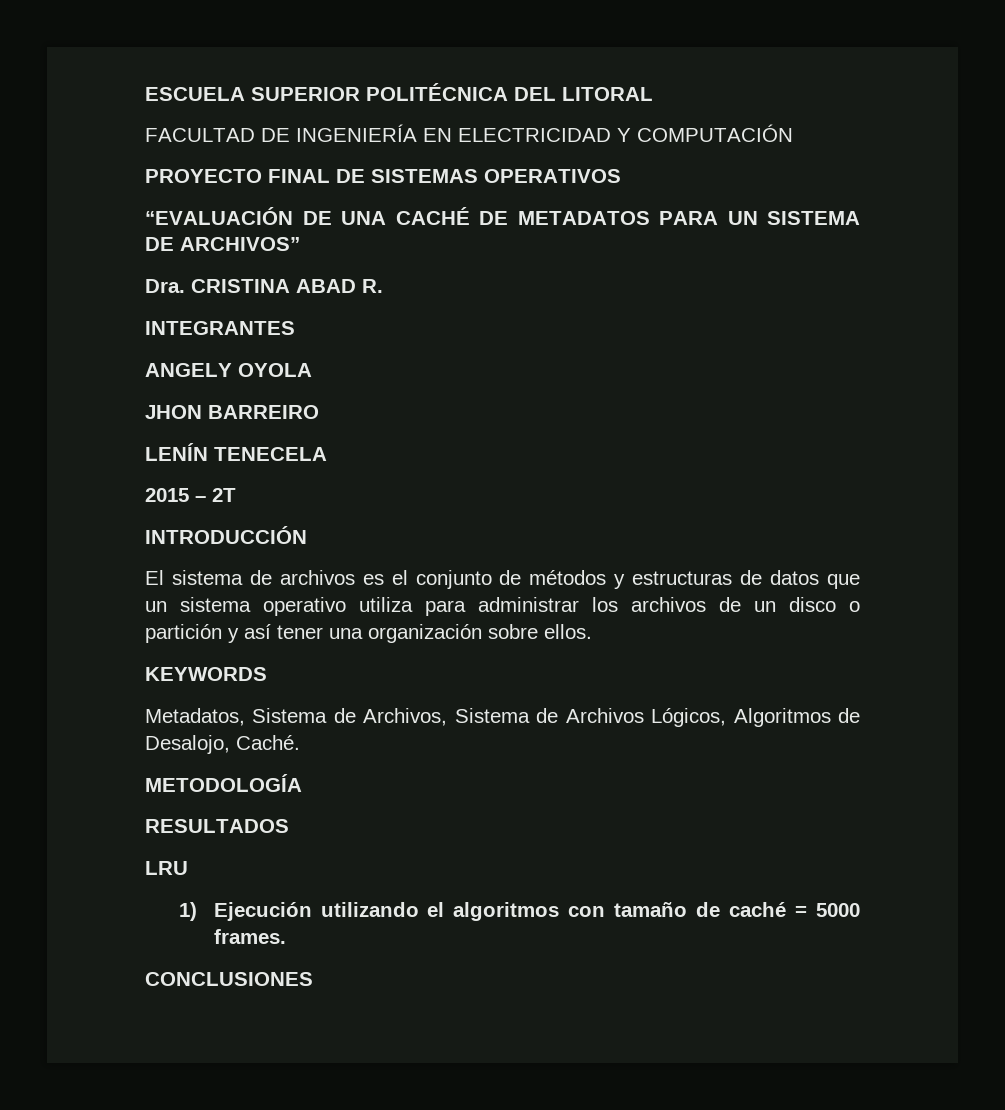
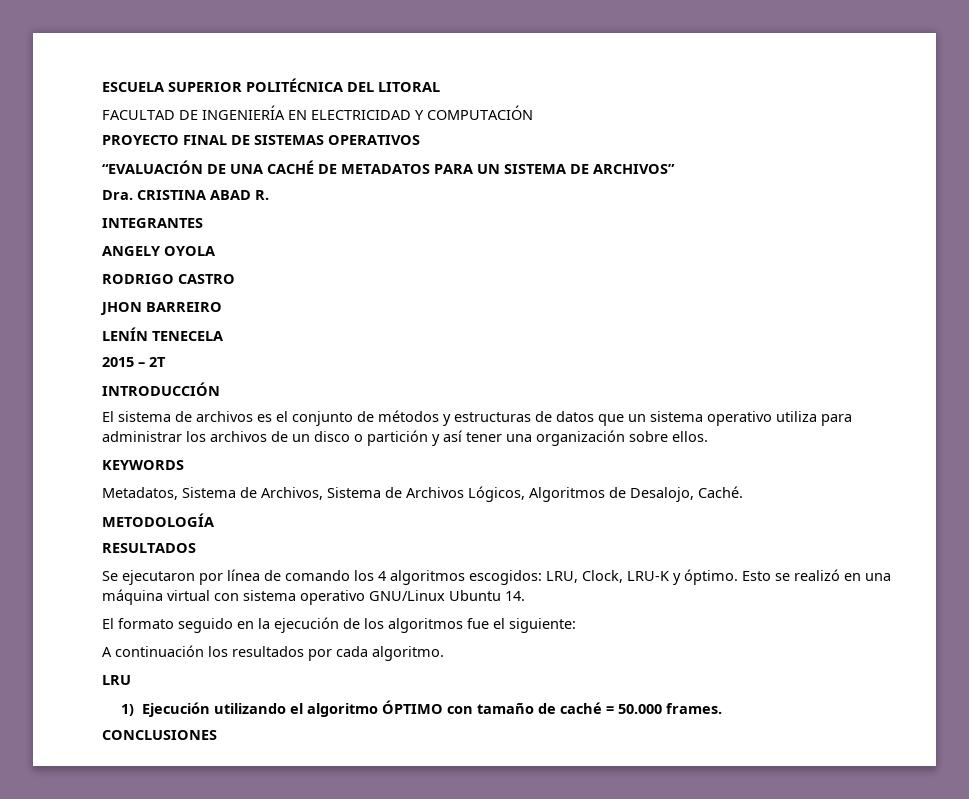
(312, 370) none -> [102,274,235,284] // RODRIGO CASTRO
(289, 826) none -> [102,569,891,585] [102,589,525,605] [102,617,576,633] [102,645,444,661] // Se ejecutaron por línea de comando los 4 algoritmos escogidos: LRU, Clock, LRU-K y óptimo. Esto se realizó en una máquina virtual con sistema operativo GNU/Linux Ubuntu 14. // El formato seguido en la ejecución de los algoritmos fue el siguiente: // A continuación los resultados por cada algoritmo.
[453,902,560,921] algoritmos -> [306,700,443,717] algoritmo ÓPTIMO
[816,903,861,917] 5000 -> [617,704,662,714] 50.000

